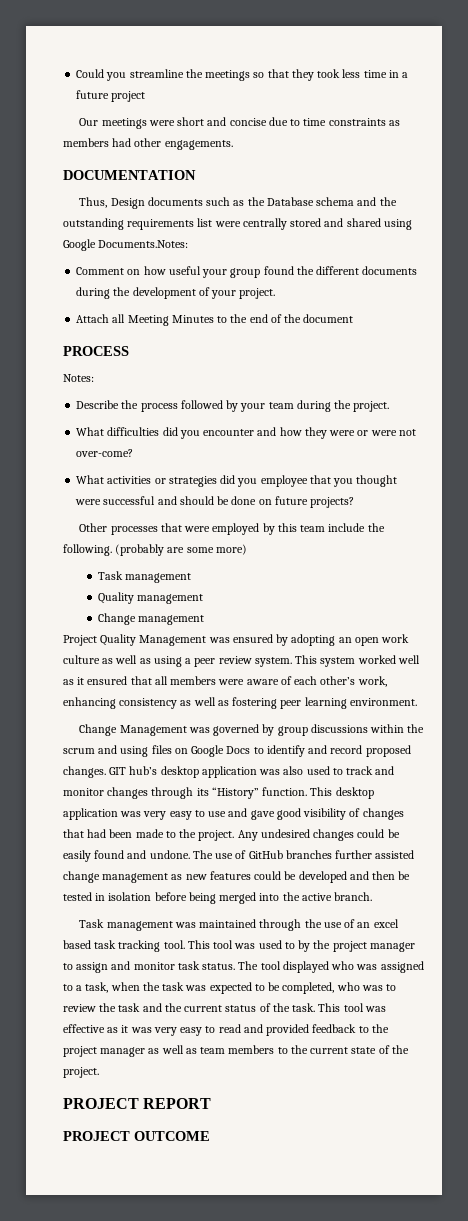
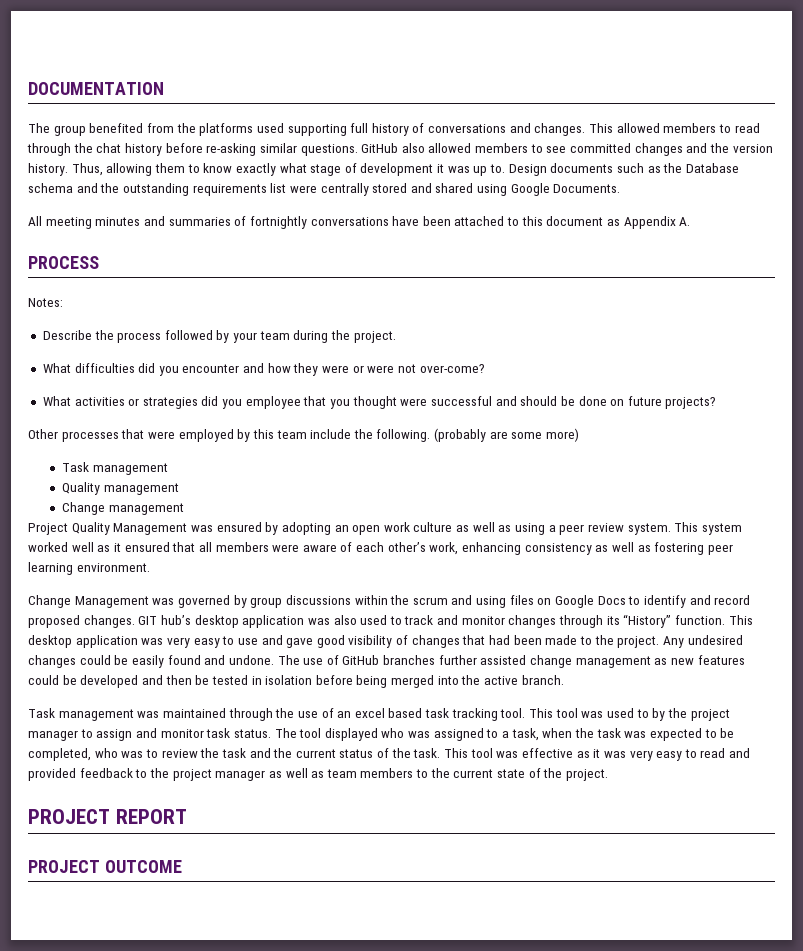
[76,69,409,81] [76,90,146,102] [79,117,400,129] [63,138,233,150] [63,170,196,180] [79,197,108,208] Could you streamline the meetings so that they took less time in a future project // Our meetings were short and concise due to time constraints as members had other engagements. // DOCUMENTATION // Thus, -> [28,82,164,95] [28,123,760,136] [27,143,773,156] [28,163,506,176] DOCUMENTATION // The group benefited from the platforms used supporting full history of conversations and changes. This allowed members to read through the chat history before re-asking similar questions. GitHub also allowed members to see committed changes and the version history. Thus, allowing them to know exactly what stage of development it was up to.
[98,240,189,248] [76,266,418,278] [76,287,276,299] [76,314,354,326] Documents.Notes: // Comment on how useful your group found the different documents during the development of your project. // Attach all Meeting Minutes to the end of the document -> [553,184,621,193] [28,216,691,229] Documents. // All meeting minutes and summaries of fortnightly conversations have been attached to this document as Appendix A.

